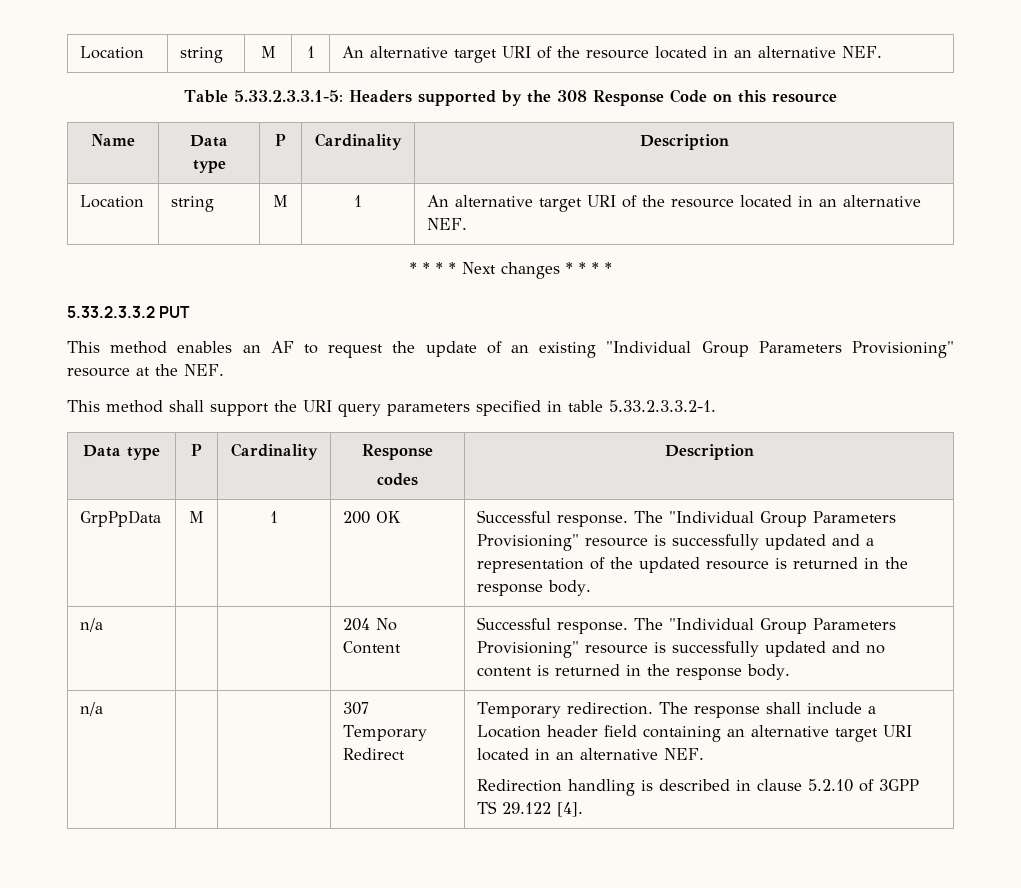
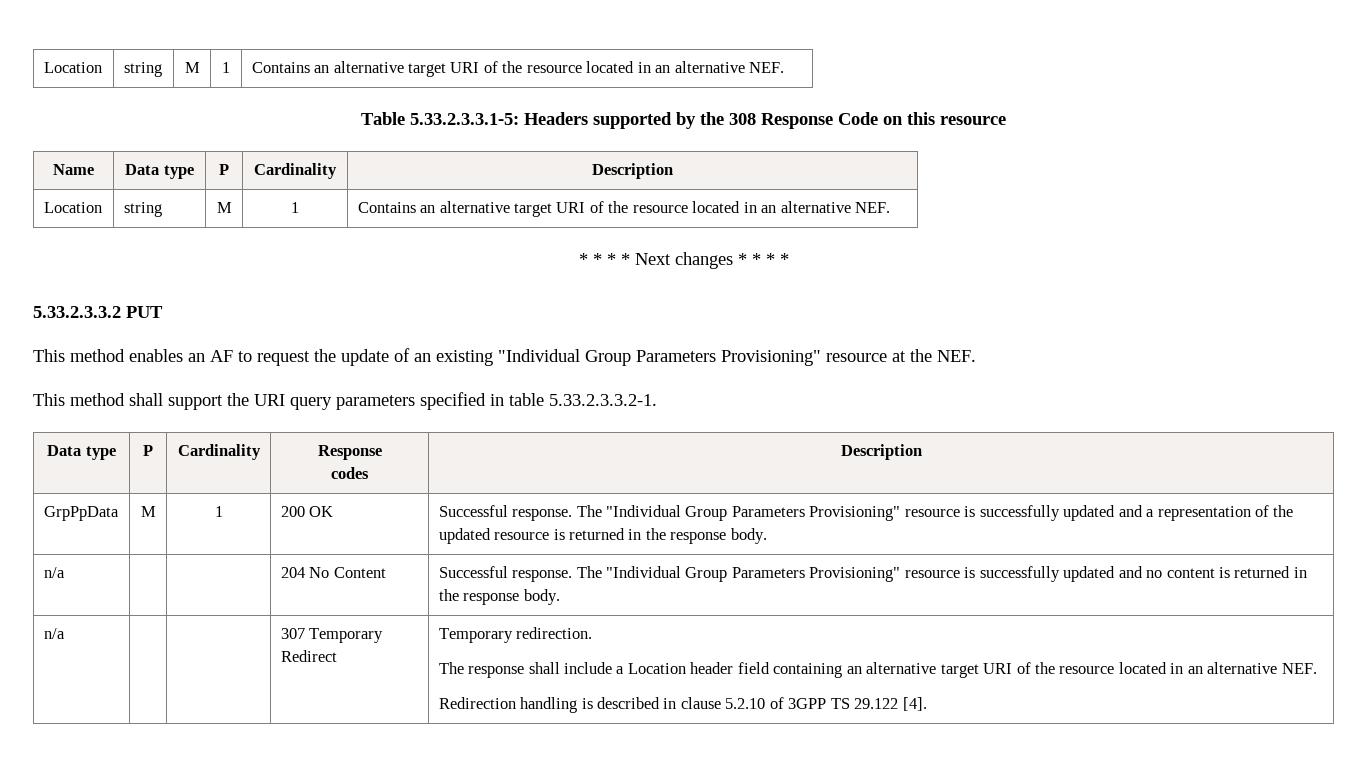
[80,46,145,59] [180,47,224,63] [260,46,276,58] [306,46,315,58] [342,46,365,58] Location | string | M | 1 | An -> [43,62,102,73] [123,62,162,77] [184,62,200,73] [222,62,230,73] [251,62,330,73] Location | string | M | 1 | Contains an
[427,195,450,207] An -> [357,202,436,213] Contains an
(654, 708) none -> (593, 633) //
(913, 731) none -> [1016,662,1115,674] of the resource

